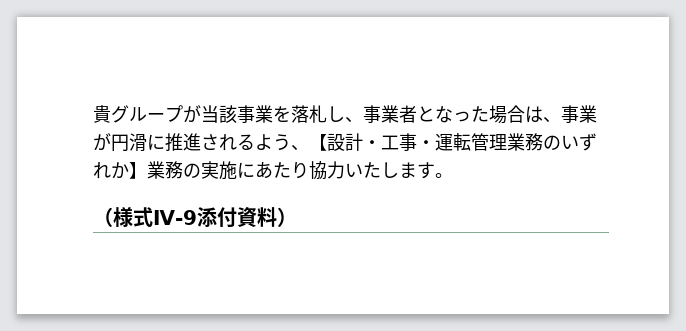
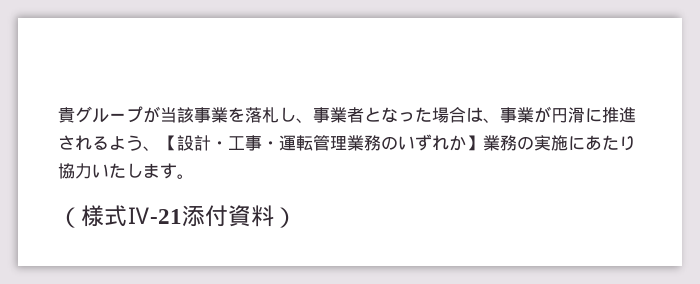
[153,210,197,225] Ⅳ-9 -> [127,207,182,224] Ⅳ-21

